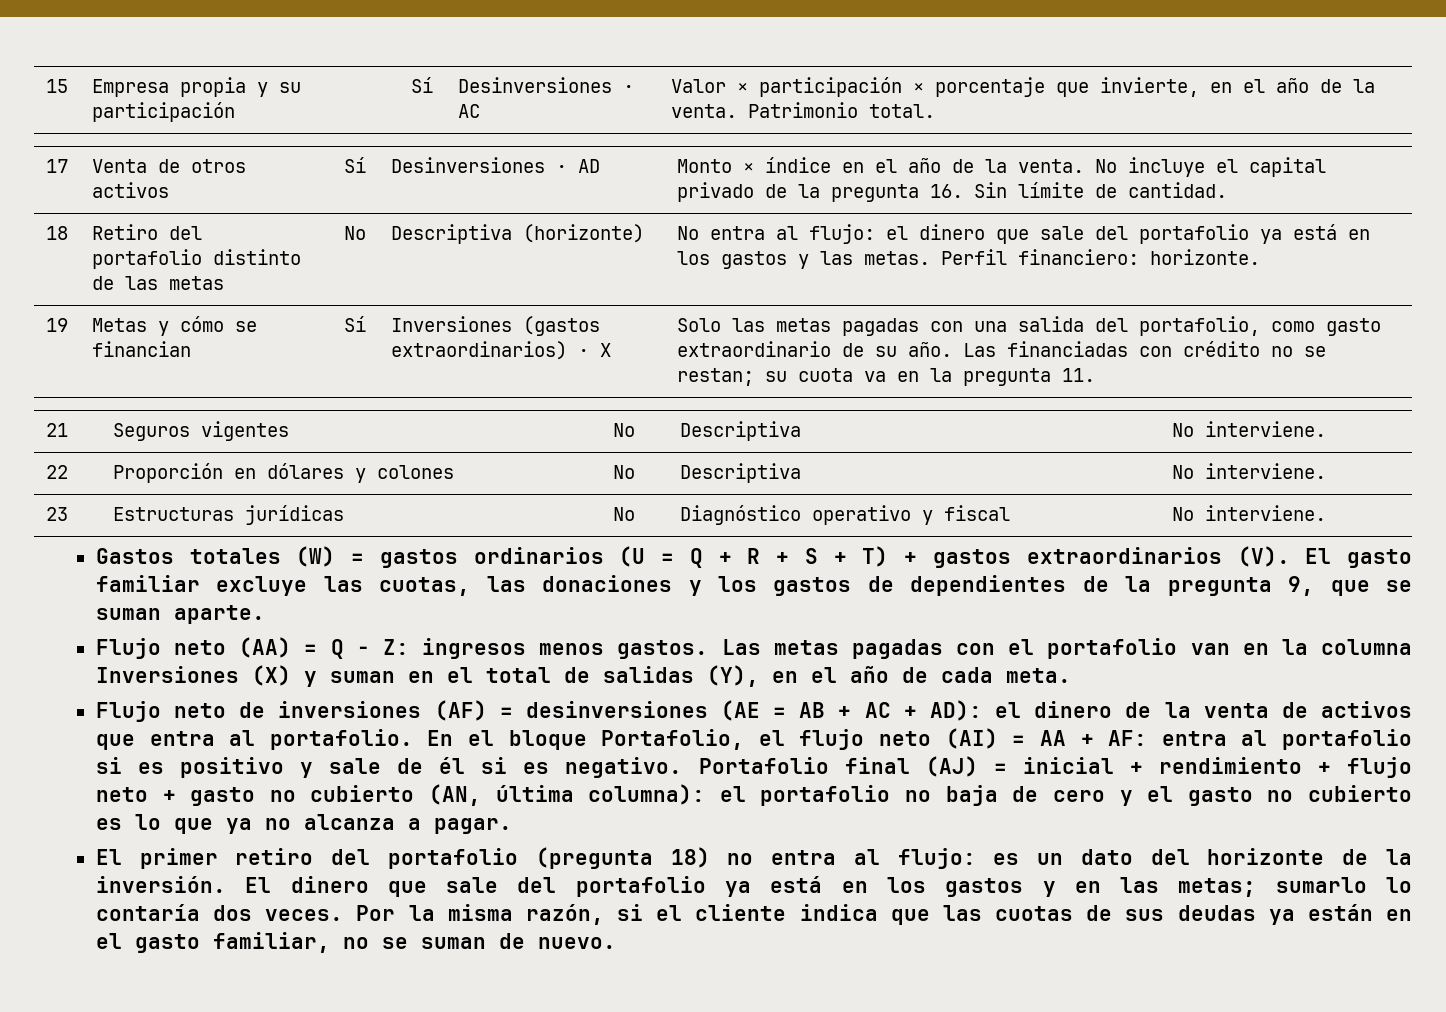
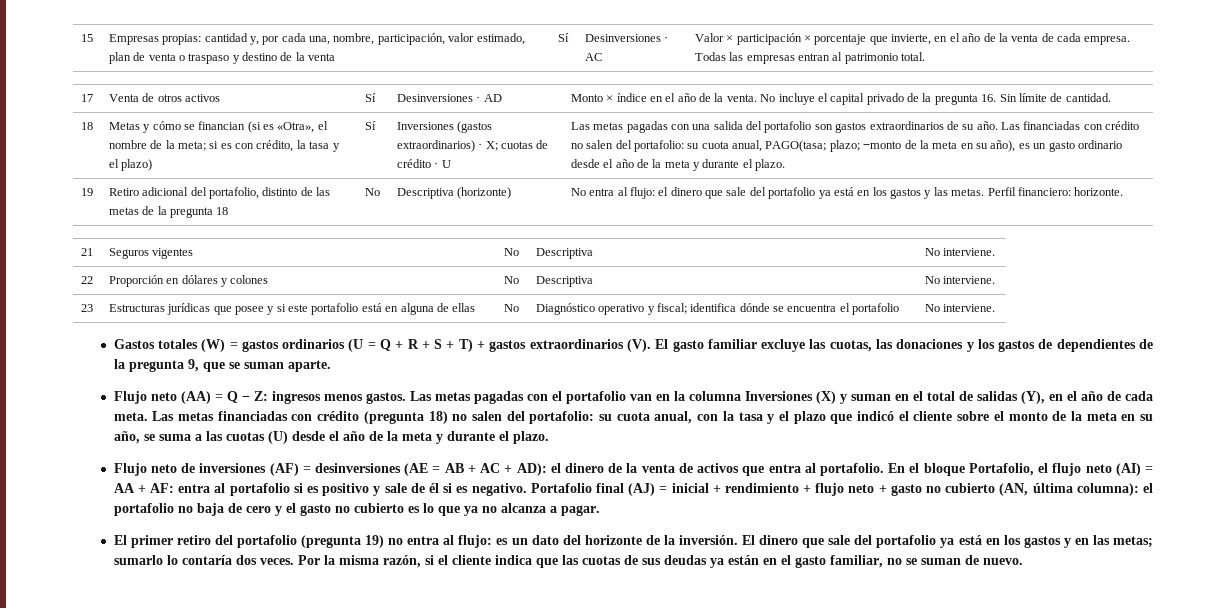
[91,77,301,97] [91,102,235,122] Empresa propia y su participación -> [108,33,525,45] [108,52,336,64] Empresas propias: cantidad y, por cada una, nombre, participación, valor estimado, plan de venta o traspaso y destino de la venta
[670,102,858,118] venta. Patrimonio -> [1011,33,1131,45] [694,52,898,64] venta de cada empresa. Todas las empresas entran al patrimonio
[91,224,202,240] [91,249,202,269] Retiro del portafolio -> [108,121,328,133] [108,140,340,152] [108,159,153,171] [364,121,376,130] [396,121,493,133] [396,140,549,152] [396,159,451,168] [570,121,1140,133] [570,140,1122,152] [570,159,786,171] [80,188,93,196] [108,187,259,199] Metas y cómo se financian (si es «Otra», el nombre de la meta; si es con crédito, la tasa y el plazo) | Sí | Inversiones (gastos extraordinarios) · X; cuotas de crédito · U | Las metas pagadas con una salida del portafolio son gastos extraordinarios de su año. Las financiadas con crédito no salen del portafolio: su cuota anual, PAGO(tasa; plazo; −monto de la meta en su año), es un gasto ordinario desde el año de la meta y durante el plazo. // 19 | Retiro adicional del portafolio,
(224, 283) none -> [142,206,229,218] de la pregunta 18
[45,318,68,332] [91,316,257,336] [91,341,191,357] [343,316,366,332] [390,316,600,336] [390,341,611,360] [676,316,1381,336] [676,341,1326,357] [676,368,1095,386] // 19 | Metas y cómo se financian | Sí | Inversiones (gastos extraordinarios) · X | Solo las metas pagadas con una salida del portafolio, como gasto extraordinario de su año. Las financiadas con crédito no se restan; su cuota va en la pregunta 11. -> (1124, 191) none
[612,507,635,521] [679,505,1010,525] | No | Diagnóstico operativo y fiscal -> [213,303,476,315] [503,304,519,312] [535,303,900,315] que posee y si este portafolio está en alguna de ellas | No | Diagnóstico operativo y fiscal; identifica dónde se encuentra el portafolio
(1071, 675) none -> [152,411,1154,424] [113,431,549,444] Las metas financiadas con crédito (pregunta 18) no salen del portafolio: su cuota anual, con la tasa y el plazo que indicó el cliente sobre el monto de la meta en su año, se suma a las cuotas (U) desde el año de la meta y durante el plazo.
[670,847,710,868] 18) -> [365,535,385,548] 19)

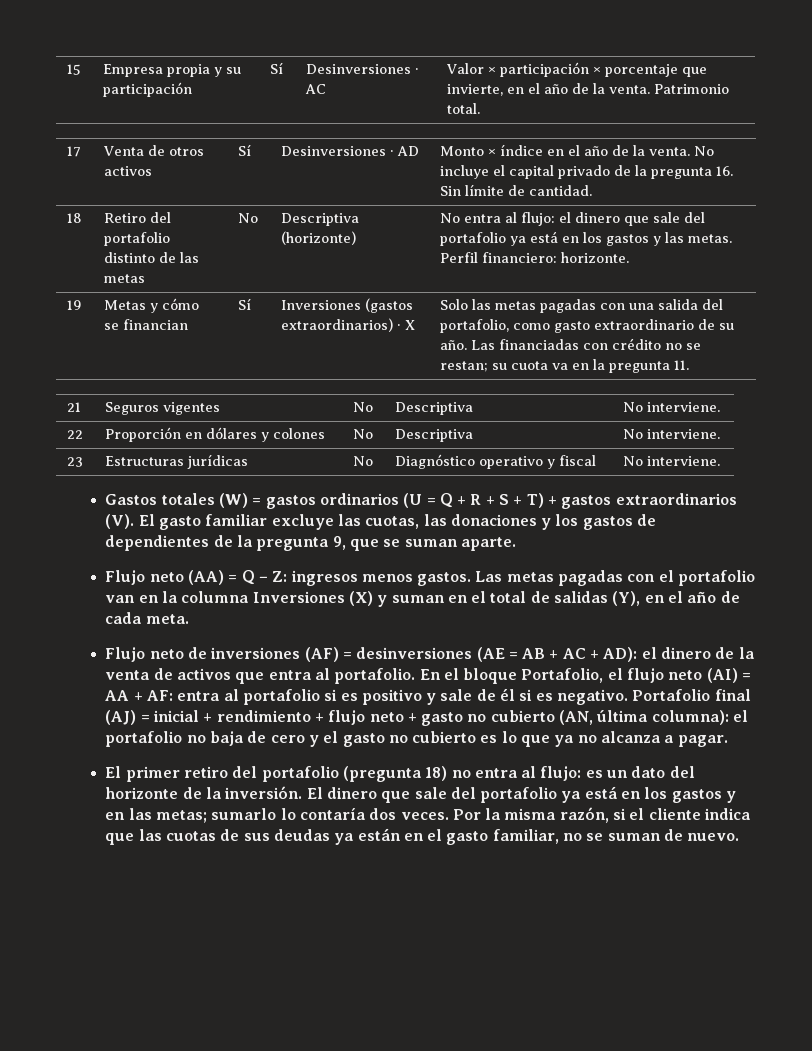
[108,33,525,45] [108,52,336,64] Empresas propias: cantidad y, por cada una, nombre, participación, valor estimado, plan de venta o traspaso y destino de la venta -> [102,64,241,77] [102,82,192,97] Empresa propia y su participación
[1011,33,1131,45] [694,52,898,64] venta de cada empresa. Todas las empresas entran al patrimonio -> [608,84,729,94] venta. Patrimonio
[108,121,328,133] [108,140,340,152] [108,159,153,171] [364,121,376,130] [396,121,493,133] [396,140,549,152] [396,159,451,168] [570,121,1140,133] [570,140,1122,152] [570,159,786,171] [80,188,93,196] [108,187,259,199] Metas y cómo se financian (si es «Otra», el nombre de la meta; si es con crédito, la tasa y el plazo) | Sí | Inversiones (gastos extraordinarios) · X; cuotas de crédito · U | Las metas pagadas con una salida del portafolio son gastos extraordinarios de su año. Las financiadas con crédito no salen del portafolio: su cuota anual, PAGO(tasa; plazo; −monto de la meta en su año), es un gasto ordinario desde el año de la meta y durante el plazo. // 19 | Retiro adicional del portafolio, -> [103,212,171,223] [103,232,170,246] Retiro del portafolio
[142,206,229,218] de la pregunta 18 -> (145, 278) none
(1124, 191) none -> [66,300,82,310] [103,298,199,313] [103,319,188,330] [237,298,251,310] [280,298,413,313] [280,318,415,332] [439,299,723,313] [439,319,734,333] [439,338,701,350] [439,359,689,373] // 19 | Metas y cómo se financian | Sí | Inversiones (gastos extraordinarios) · X | Solo las metas pagadas con una salida del portafolio, como gasto extraordinario de su año. Las financiadas con crédito no se restan; su cuota va en la pregunta 11.
[213,303,476,315] [503,304,519,312] [535,303,900,315] que posee y si este portafolio está en alguna de ellas | No | Diagnóstico operativo y fiscal; identifica dónde se encuentra el portafolio -> [352,456,373,466] [394,454,596,469] | No | Diagnóstico operativo y fiscal
[152,411,1154,424] [113,431,549,444] Las metas financiadas con crédito (pregunta 18) no salen del portafolio: su cuota anual, con la tasa y el plazo que indicó el cliente sobre el monto de la meta en su año, se suma a las cuotas (U) desde el año de la meta y durante el plazo. -> (189, 619) none
[365,535,385,548] 19) -> [425,766,448,781] 18)

